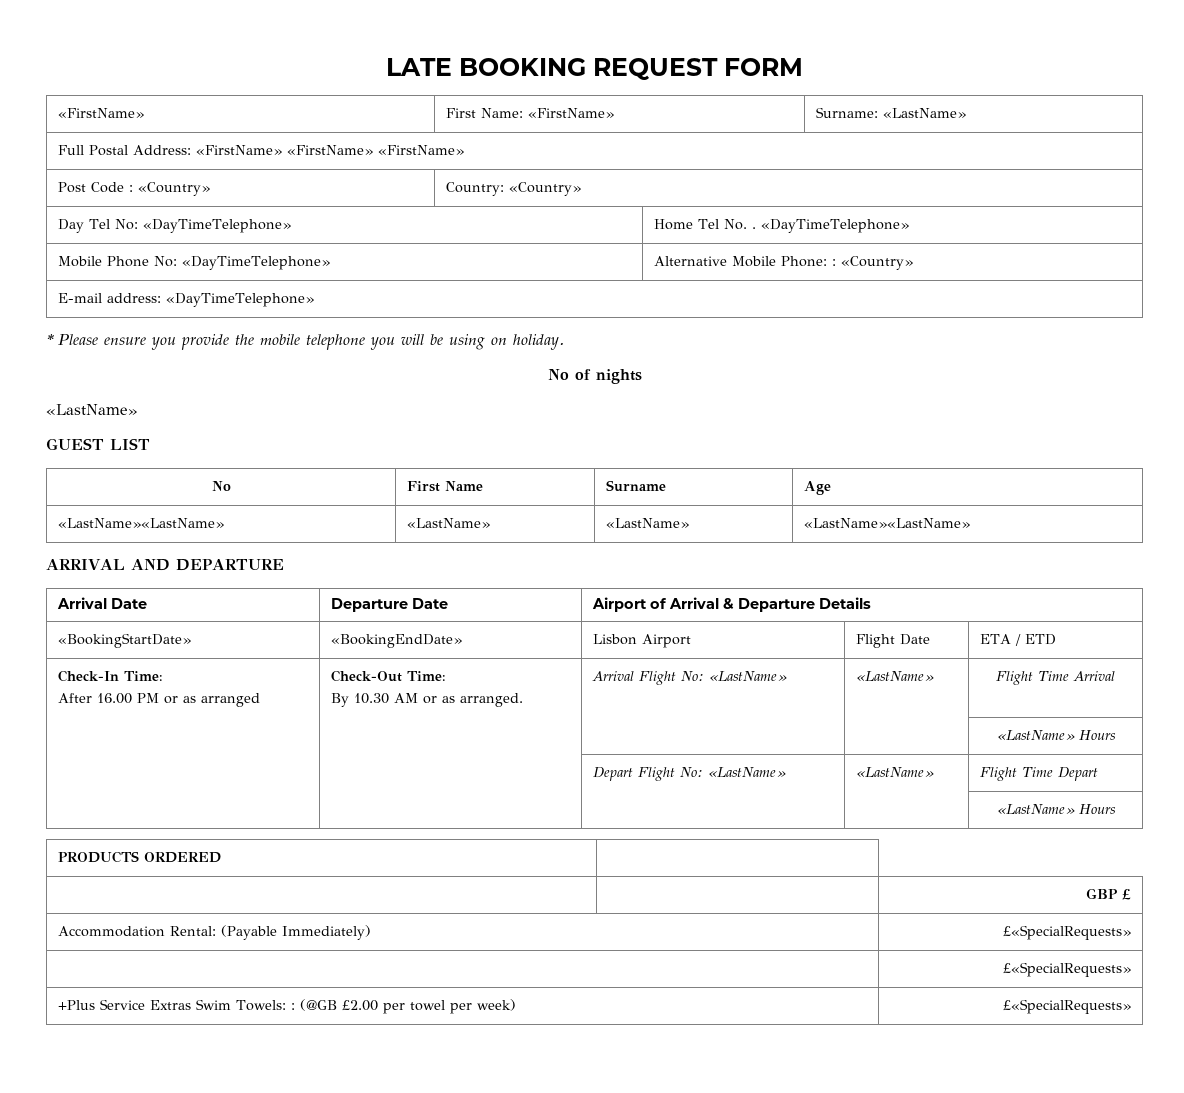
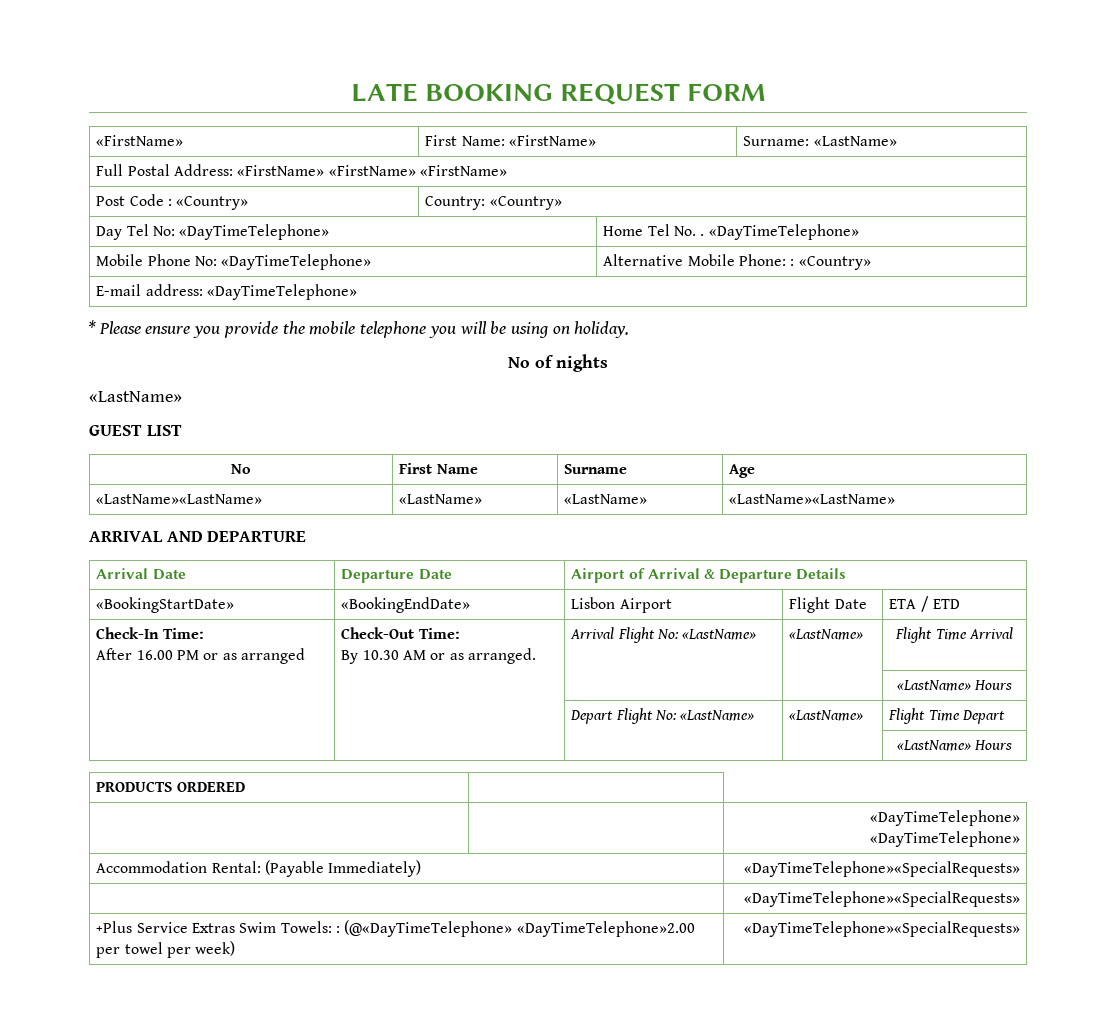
[1085,888,1131,900] GBP £ -> [869,810,1020,826] [869,831,1020,847] «DayTimeTelephone» «DayTimeTelephone»
[1002,925,1132,940] [1002,962,1132,977] £«SpecialRequests» // | £«SpecialRequests» -> [743,861,1020,877] [743,891,1020,907] «DayTimeTelephone»«SpecialRequests» // | «DayTimeTelephone»«SpecialRequests»
[300,999,379,1011] (@GB £2.00 -> [344,920,695,937] (@«DayTimeTelephone» «DayTimeTelephone»2.00
[1002,999,1132,1014] £«SpecialRequests» -> [743,921,1020,937] «DayTimeTelephone»«SpecialRequests»

